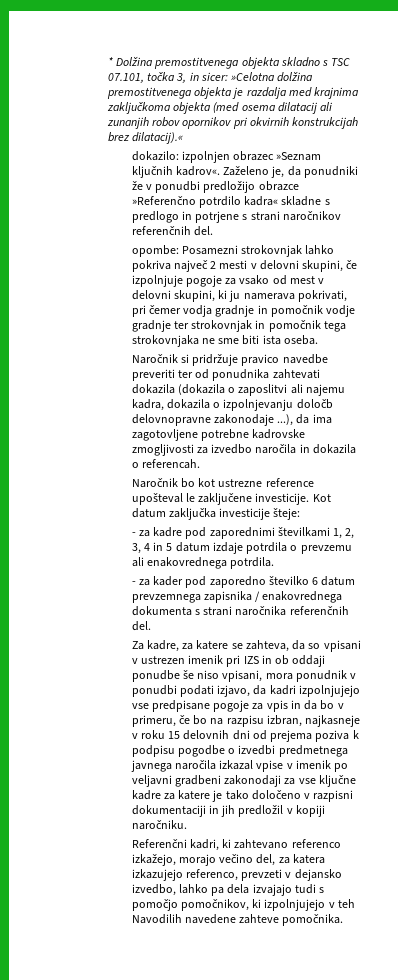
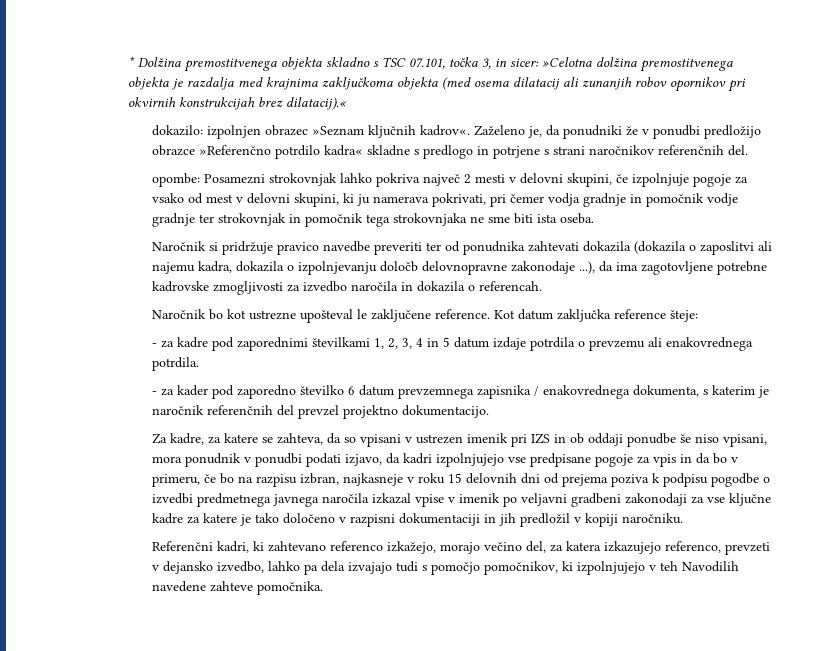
[265,478,314,487] reference -> (296, 315) none
[255,493,310,505] investicije. -> [434,309,490,319] reference.
[219,508,271,520] investicije -> [613,309,666,319] reference
[131,606,349,616] [131,621,151,631] dokumenta s strani naročnika referenčnih del. -> [632,385,769,398] [151,405,489,419] dokumenta, s katerim je naročnik referenčnih del prevzel projektno dokumentacijo.

